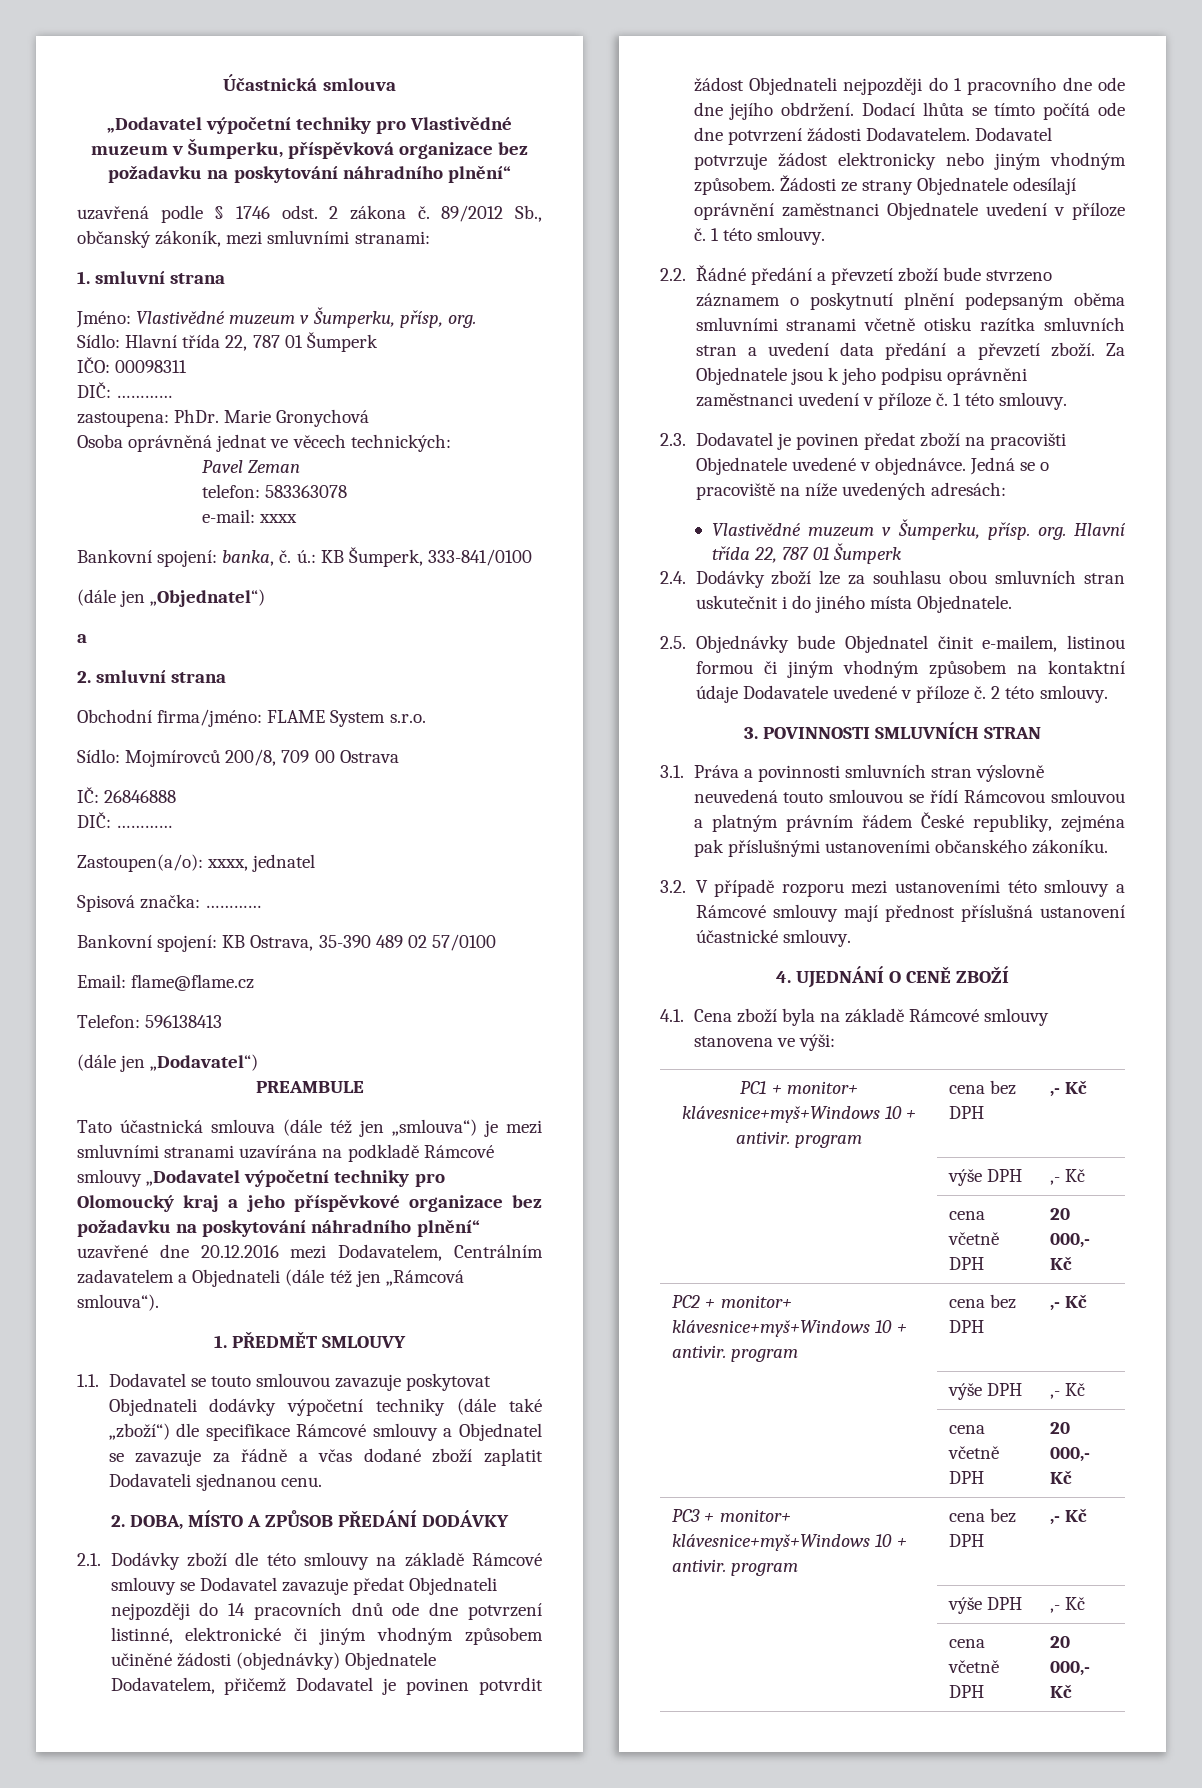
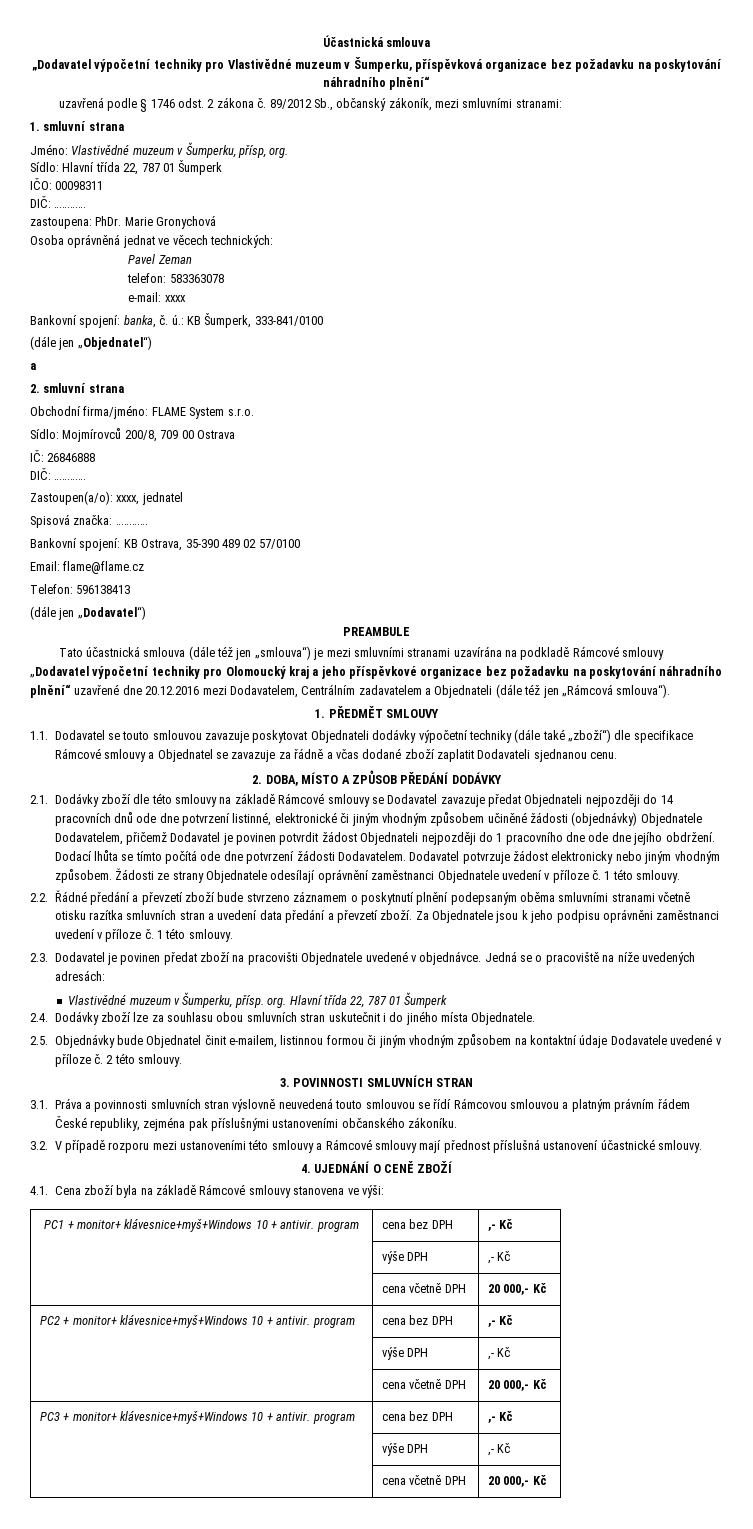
[1067,635,1125,649] listinou -> [280,1035,324,1045] listinnou

